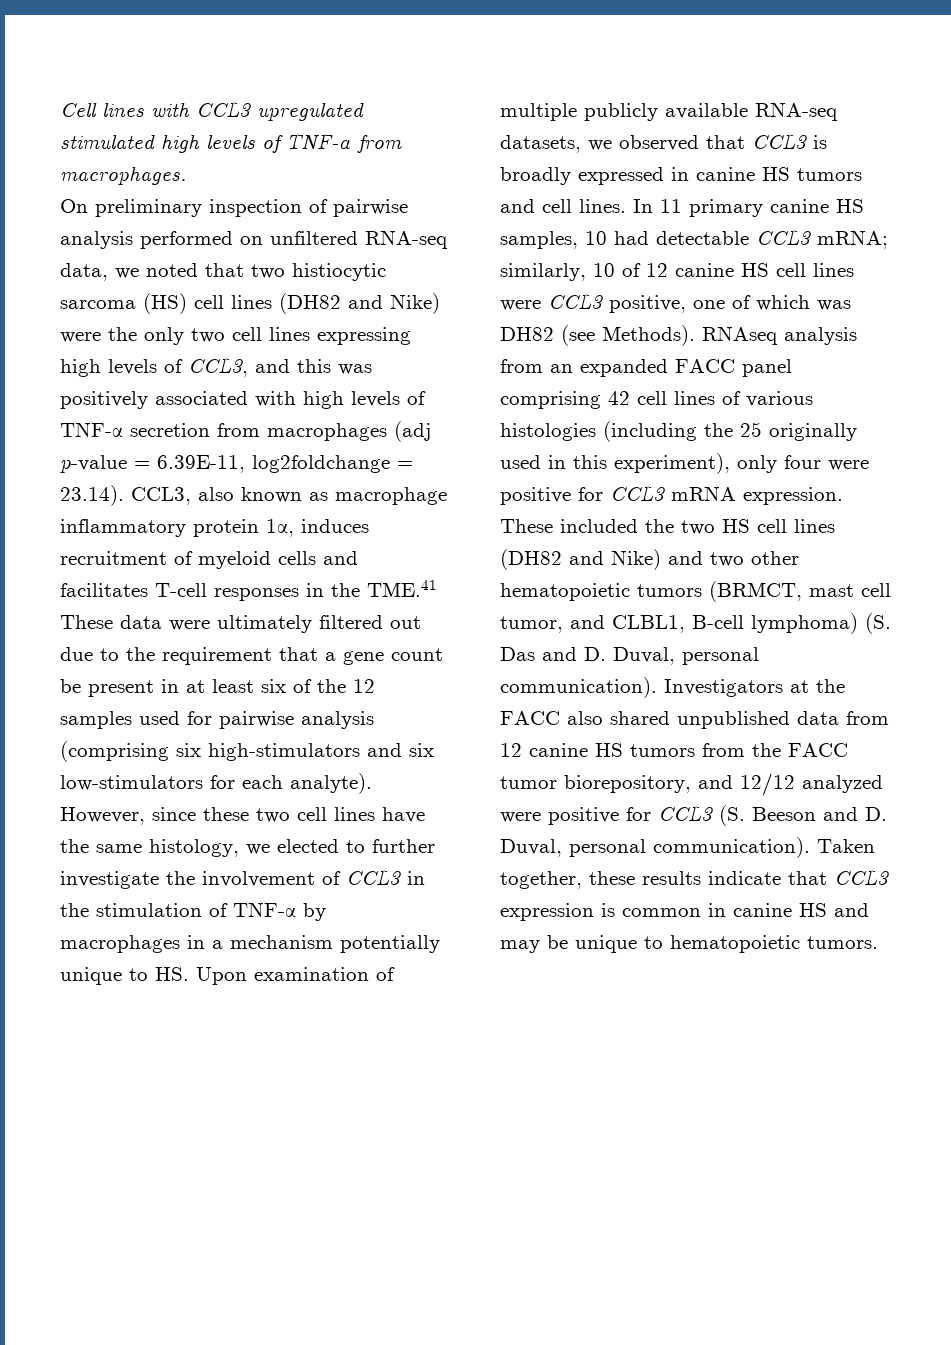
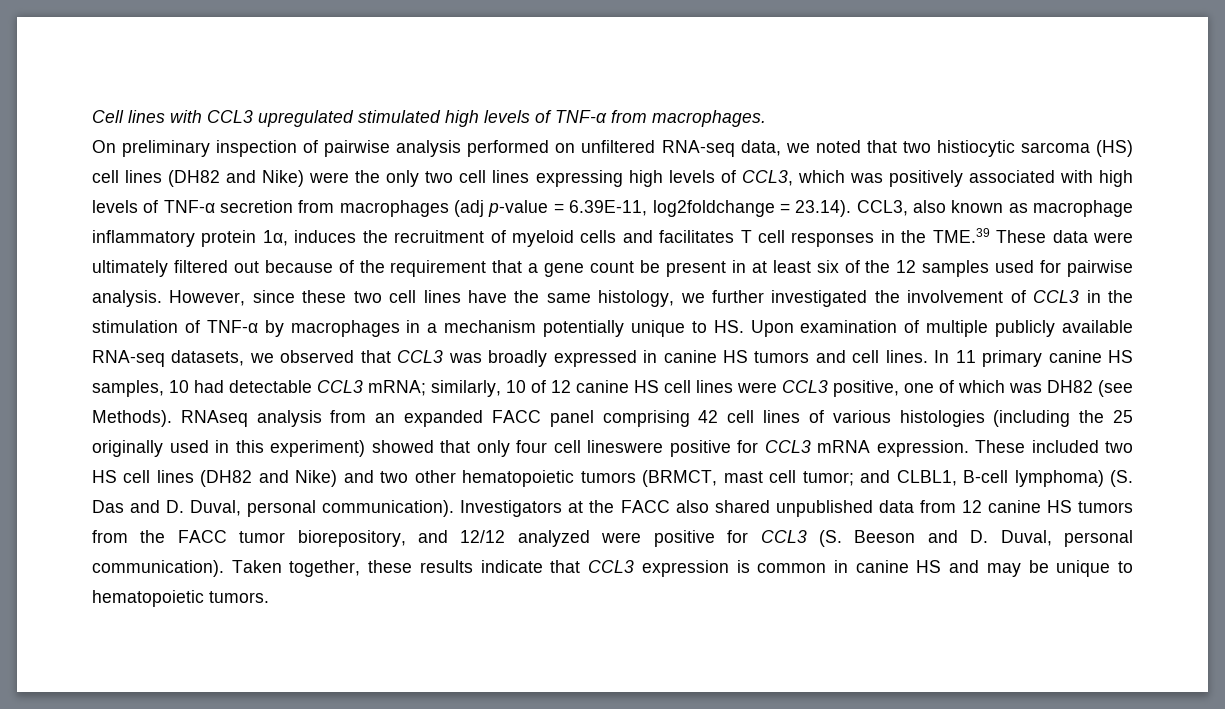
[255,359,331,373] and this -> [797,170,845,183] which
(369, 526) none -> [362,230,388,243] the
[155,583,207,597] T-cell -> [740,230,786,243] T cell
[367,580,437,597] TME.41 -> [932,228,990,243] TME.39
[60,647,119,661] due to -> [264,260,354,273] because of
[301,711,374,729] [60,741,434,762] [60,773,372,794] analysis (comprising six high-stimulators and six low-stimulators for each analyte). -> [92,290,162,307] analysis.
[277,839,435,853] [60,871,159,889] elected to further investigate -> [712,290,868,307] further investigated
[813,135,827,149] is -> [448,353,482,363] was
[614,453,869,474] experiment), only four were -> [270,440,663,457] experiment) showed that only four cell lineswere
[645,519,674,533] the -> (1099, 446) none
[500,616,563,633] tumor, -> [802,471,854,486] tumor;

